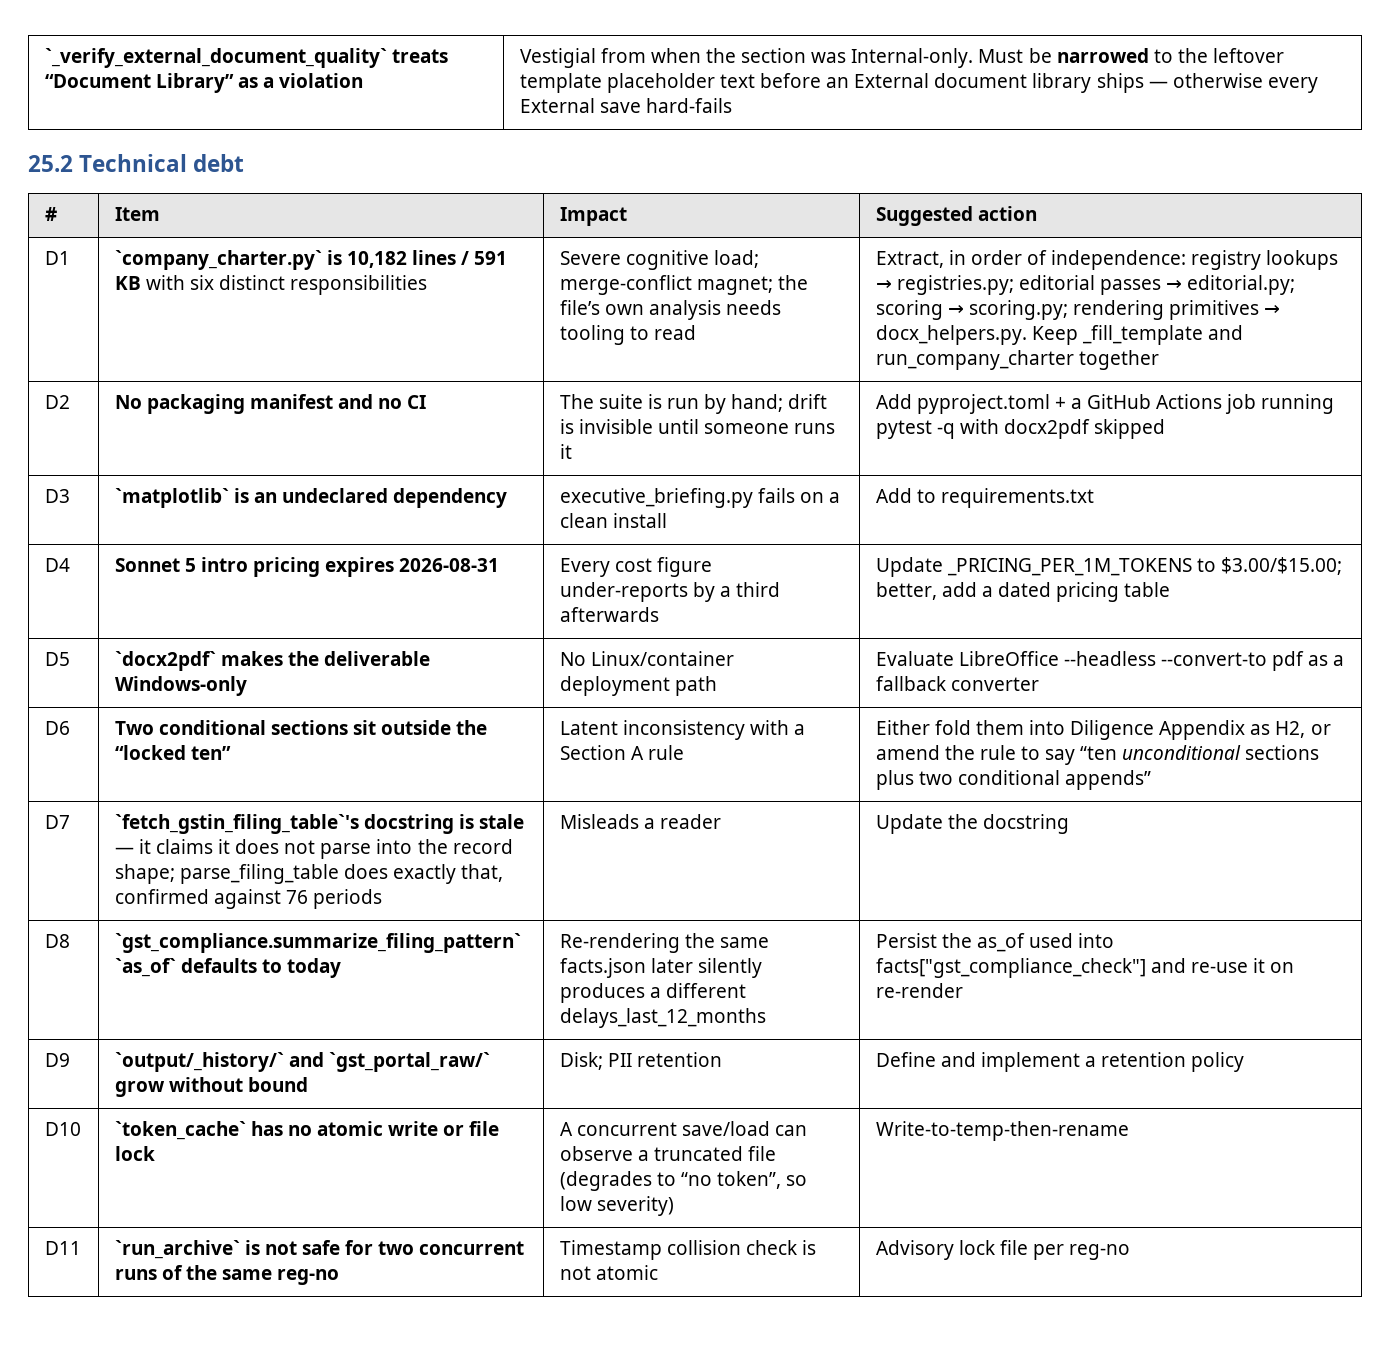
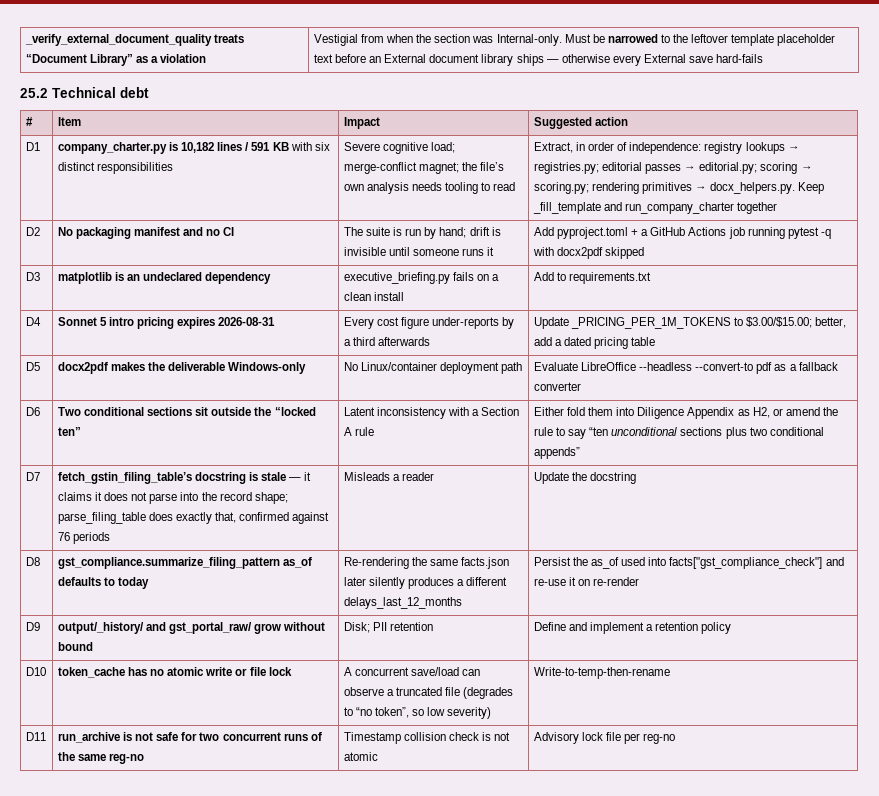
[44,48,387,68] `_verify_external_document_quality` -> [24,34,212,46] _verify_external_document_quality
[114,250,322,270] `company_charter.py` -> [57,142,167,154] company_charter.py
[114,488,229,508] `matplotlib` -> [57,272,112,284] matplotlib
[114,651,216,671] `docx2pdf` -> [57,362,108,374] docx2pdf
[114,814,359,834] `fetch_gstin_filing_table`'s -> [57,472,192,484] fetch_gstin_filing_table’s
[114,933,521,953] [114,958,176,977] `gst_compliance.summarize_filing_pattern` `as_of` -> [57,557,313,569] gst_compliance.summarize_filing_pattern as_of
[114,1052,490,1072] `output/_history/` and `gst_portal_raw/` -> [57,622,253,634] output/_history/ and gst_portal_raw/
[114,1121,246,1140] `token_cache` -> [57,667,125,678] token_cache
[114,1240,240,1259] `run_archive` -> [57,732,120,743] run_archive

